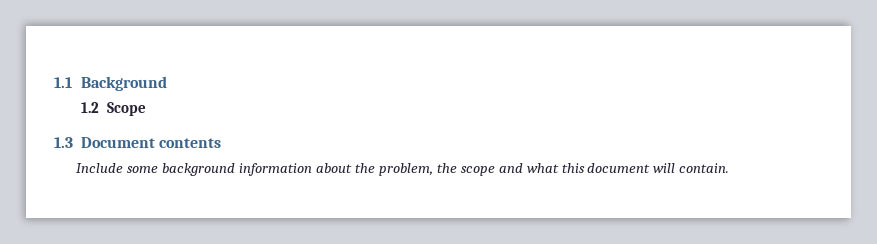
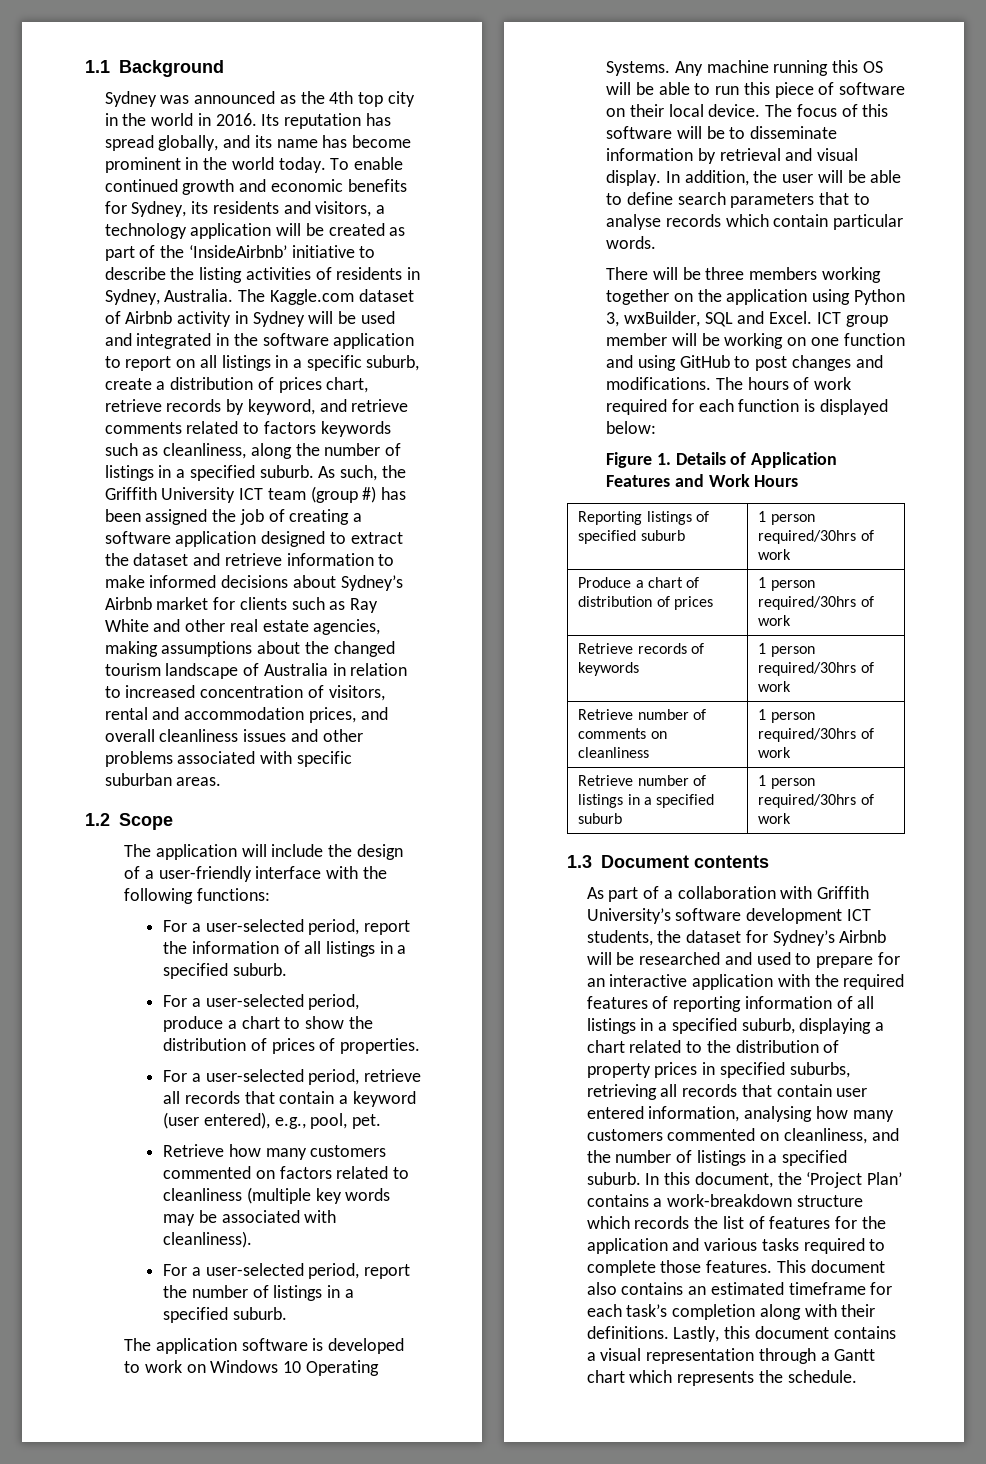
[80,102,147,116] [54,137,222,148] [76,163,730,176] 1.2 Scope // 1.3 Document contents // Include some background information about the problem, the scope and what this document will contain. -> [104,91,415,107] [104,113,391,129] [104,135,411,151] [104,157,403,173] [104,179,407,195] [104,201,385,217] [104,223,406,239] [104,245,376,261] [104,267,420,283] [104,289,414,305] [104,311,395,327] [104,333,415,349] [104,355,420,371] [104,377,369,393] [104,399,409,415] [104,421,391,437] [104,443,401,459] [104,465,406,481] [104,486,406,503] [104,509,362,525] [104,531,403,547] [104,553,395,566] [104,575,403,591] [104,597,378,613] [104,619,381,635] [104,641,395,657] [104,663,408,679] [104,685,385,701] [104,707,388,723] [104,729,363,742] [104,751,352,767] [104,773,222,786] [85,813,173,830] [124,844,403,860] [124,866,387,882] [124,888,270,904] [163,919,410,935] [163,941,407,957] [163,963,287,979] [163,994,360,1010] [163,1016,373,1032] [163,1038,420,1054] [163,1069,421,1085] [163,1091,416,1107] [163,1112,381,1129] [163,1144,387,1160] [163,1166,409,1179] [163,1187,391,1204] [163,1210,337,1226] [163,1231,253,1248] [163,1263,410,1279] [163,1285,354,1301] [163,1307,287,1323] [124,1338,405,1354] [124,1360,379,1376] [606,60,883,76] [606,82,905,98] [606,104,889,117] [606,126,838,139] [606,148,859,164] [606,170,902,186] [606,192,870,208] [606,214,904,230] [606,236,657,249] [606,267,881,283] [606,289,905,305] [606,311,888,327] [606,333,905,349] [606,355,883,371] [606,377,852,390] [606,399,888,415] [606,421,657,434] [606,452,838,468] [606,474,799,487] [578,511,710,525] [578,530,685,544] [758,511,815,525] [758,530,874,544] [758,549,792,560] [578,577,700,588] [578,596,714,610] [758,577,815,591] [758,596,874,610] [758,615,792,626] [578,643,705,654] [578,662,640,676] [758,643,815,657] [758,662,874,676] [758,681,792,692] [578,709,707,720] [578,728,667,739] [578,747,650,758] [758,709,815,723] [758,728,874,742] [758,747,792,758] [578,775,707,786] [578,794,715,808] [578,813,623,824] [758,775,815,789] [758,794,874,808] [758,813,792,824] [567,855,769,868] [586,886,869,902] [586,908,871,924] [586,930,887,946] [586,952,900,968] [586,974,905,990] [586,996,875,1012] [586,1018,884,1034] [586,1040,840,1053] [586,1062,850,1078] [586,1084,868,1100] [586,1106,894,1122] [586,1128,899,1144] [586,1150,847,1166] [586,1172,902,1188] [586,1194,863,1207] [586,1216,886,1229] [586,1238,886,1254] [586,1260,885,1276] [586,1282,893,1295] [586,1304,876,1320] [586,1326,896,1342] [586,1348,876,1364] [586,1370,857,1386] Sydney was announced as the 4th top city in the world in 2016. Its reputation has spread globally, and its name has become prominent in the world today. To enable continued growth and economic benefits for Sydney, its residents and visitors, a technology application will be created as part of the ‘InsideAirbnb’ initiative to describe the listing activities of residents in Sydney, Australia. The Kaggle.com dataset of Airbnb activity in Sydney will be used and integrated in the software application to report on all listings in a specific suburb, create a distribution of prices chart, retrieve records by keyword, and retrieve comments related to factors keywords such as cleanliness, along the number of listings in a specified suburb. As such, the Griffith University ICT team (group #) has been assigned the job of creating a software application designed to extract the dataset and retrieve information to make informed decisions about Sydney’s Airbnb market for clients such as Ray White and other real estate agencies, making assumptions about the changed tourism landscape of Australia in relation to increased concentration of visitors, rental and accommodation prices, and overall cleanliness issues and other problems associated with specific suburban areas. // 1.2 Scope // The application will include the design of a user-friendly interface with the following functions: // For a user-selected period, report the information of all listings in a specified suburb. // For a user-selected period, produce a chart to show the distribution of prices of properties. // For a user-selected period, retrieve all records that contain a keyword (user entered), e.g., pool, pet. // Retrieve how many customers commented on factors related to cleanliness (multiple key words may be associated with cleanliness). // For a user-selected period, report the number of listings in a specified suburb. // The application software is developed to work on Windows 10 Operating Systems. Any machine running this OS will be able to run this piece of software on their local device. The focus of this software will be to disseminate information by retrieval and visual display. In addition, the user will be able to define search parameters that to analyse records which contain particular words. // There will be three members working together on the application using Python 3, wxBuilder, SQL and Excel. ICT group member will be working on one function and using GitHub to post changes and modifications. The hours of work required for each function is displayed below: // Figure 1. Details of Application Features and Work Hours // Reporting listings of specified suburb | 1 person required/30hrs of work // Produce a chart of distribution of prices | 1 person required/30hrs of work // Retrieve records of keywords | 1 person required/30hrs of work // Retrieve number of comments on cleanliness | 1 person required/30hrs of work // Retrieve number of listings in a specified suburb | 1 person required/30hrs of work // 1.3 Document contents // As part of a collaboration with Griffith University’s software development ICT students, the dataset for Sydney’s Airbnb will be researched and used to prepare for an interactive application with the required features of reporting information of all listings in a specified suburb, displaying a chart related to the distribution of property prices in specified suburbs, retrieving all records that contain user entered information, analysing how many customers commented on cleanliness, and the number of listings in a specified suburb. In this document, the ‘Project Plan’ contains a work-breakdown structure which records the list of features for the application and various tasks required to complete those features. This document also contains an estimated timeframe for each task’s completion along with their definitions. Lastly, this document contains a visual representation through a Gantt chart which represents the schedule.

